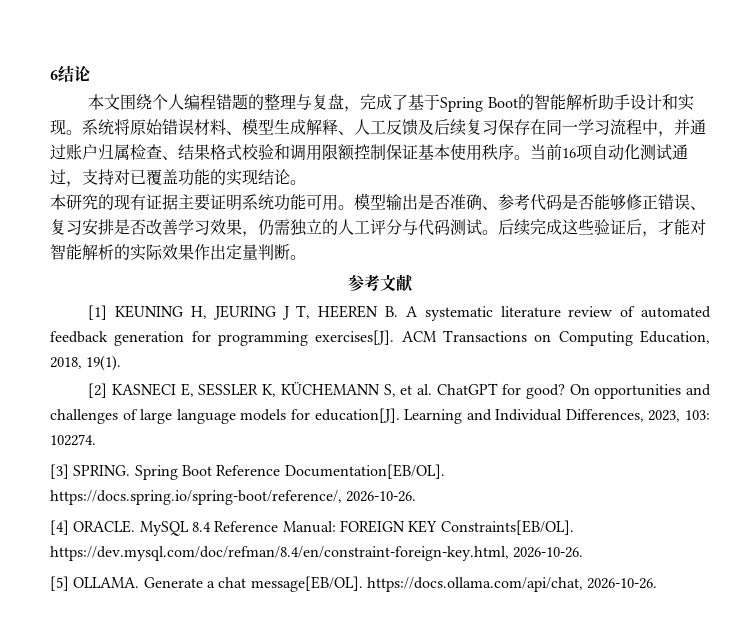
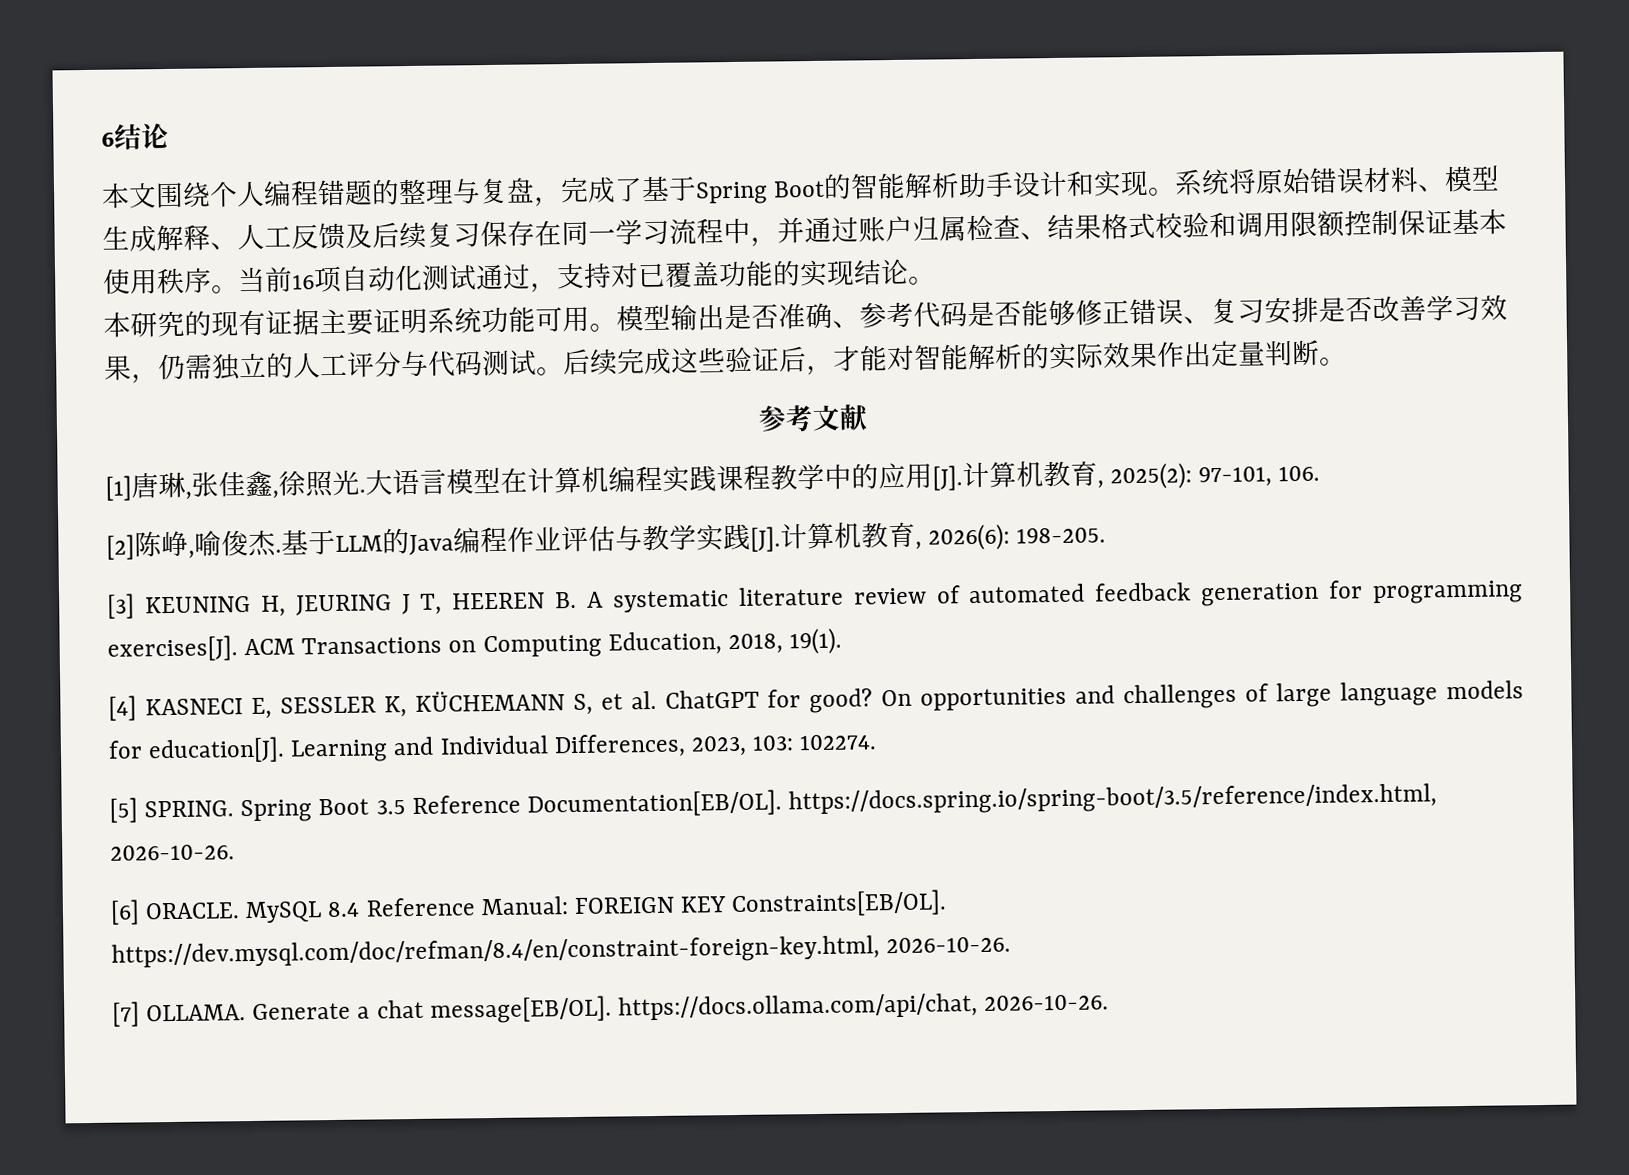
(108, 312) none -> [131,460,1321,500] [106,521,1107,560] [107,593,135,619] 唐琳,张佳鑫,徐照光.大语言模型在计算机编程实践课程教学中的应用[J].计算机教育, 2025(2): 97-101, 106. // [2]陈峥,喻俊杰.基于LLM的Java编程作业评估与教学实践[J].计算机教育, 2026(6): 198-205. // [3]
[88,383,108,398] [2] -> [108,695,137,721] [4]
[50,464,69,479] [3] -> [109,797,138,823] [5]
(212, 470) none -> [375,800,406,815] 3.5
[50,490,417,505] [50,520,69,535] https://docs.spring.io/spring-boot/reference/, 2026-10-26. // [4] -> [788,783,1438,816] [110,844,235,861] [110,899,140,925] https://docs.spring.io/spring-boot/3.5/reference/index.html, 2026-10-26. // [6]
[50,576,69,591] [5] -> [112,1001,140,1027] [7]

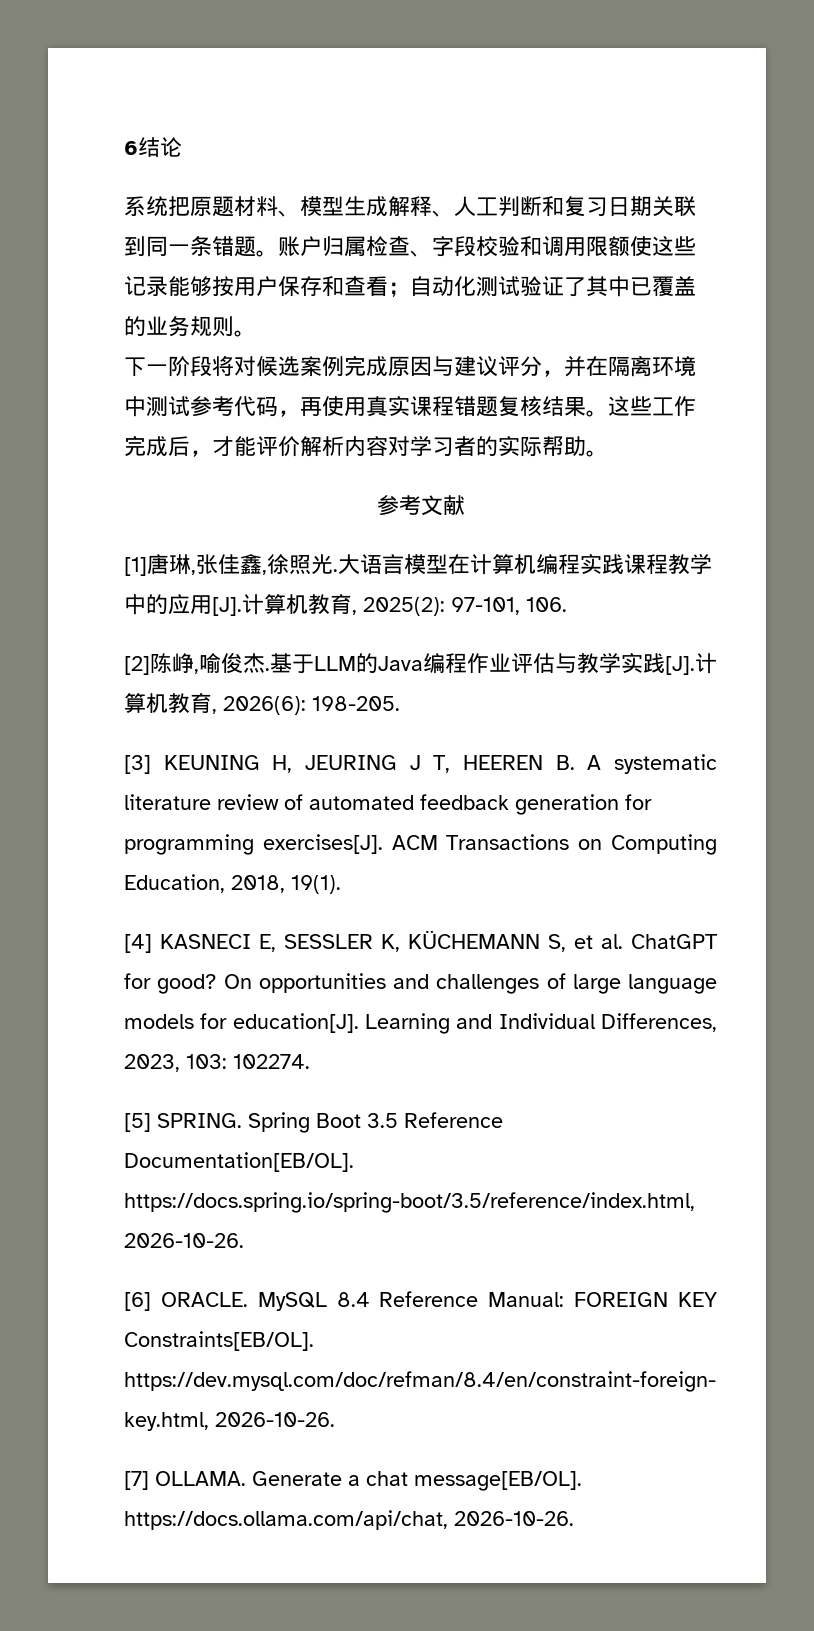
[101,167,1366,209] 本文围绕个人编程错题的整理与复盘，完成了基于Spring Boot的智能解析助手设计和实现。系统将原始错误 -> [124,196,234,217] 系统把原题
[291,216,859,250] 反馈及后续复习保存在同一学习流程中，并通过 -> [498,196,696,217] [124,236,278,257] 判断和复习日期关联到同一条错题。
[1047,212,1156,241] 结果格式 -> [432,236,476,257] 字段
[1344,208,1507,237] [102,258,936,295] [103,294,1508,338] [104,339,1320,384] 控制保证基本使用秩序。当前16项自动化测试通过，支持对已覆盖功能的实现结论。 // 本研究的现有证据主要证明系统功能可用。模型输出是否准确、参考代码是否能够修正错误、复习安排是否改善学习效果，仍需独立的人工评分与代码测试。后续完成这些验证后，才能对智能解析的实际效果作出定量判断 -> [630,236,696,256] [124,276,696,297] [124,316,256,337] [124,355,696,377] [124,396,696,417] [124,435,586,457] 使这些记录能够按用户保存和查看；自动化测试验证了其中已覆盖的业务规则。 // 下一阶段将对候选案例完成原因与建议评分，并在隔离环境中测试参考代码，再使用真实课程错题复核结果。这些工作完成后，才能评价解析内容对学习者的实际帮助

